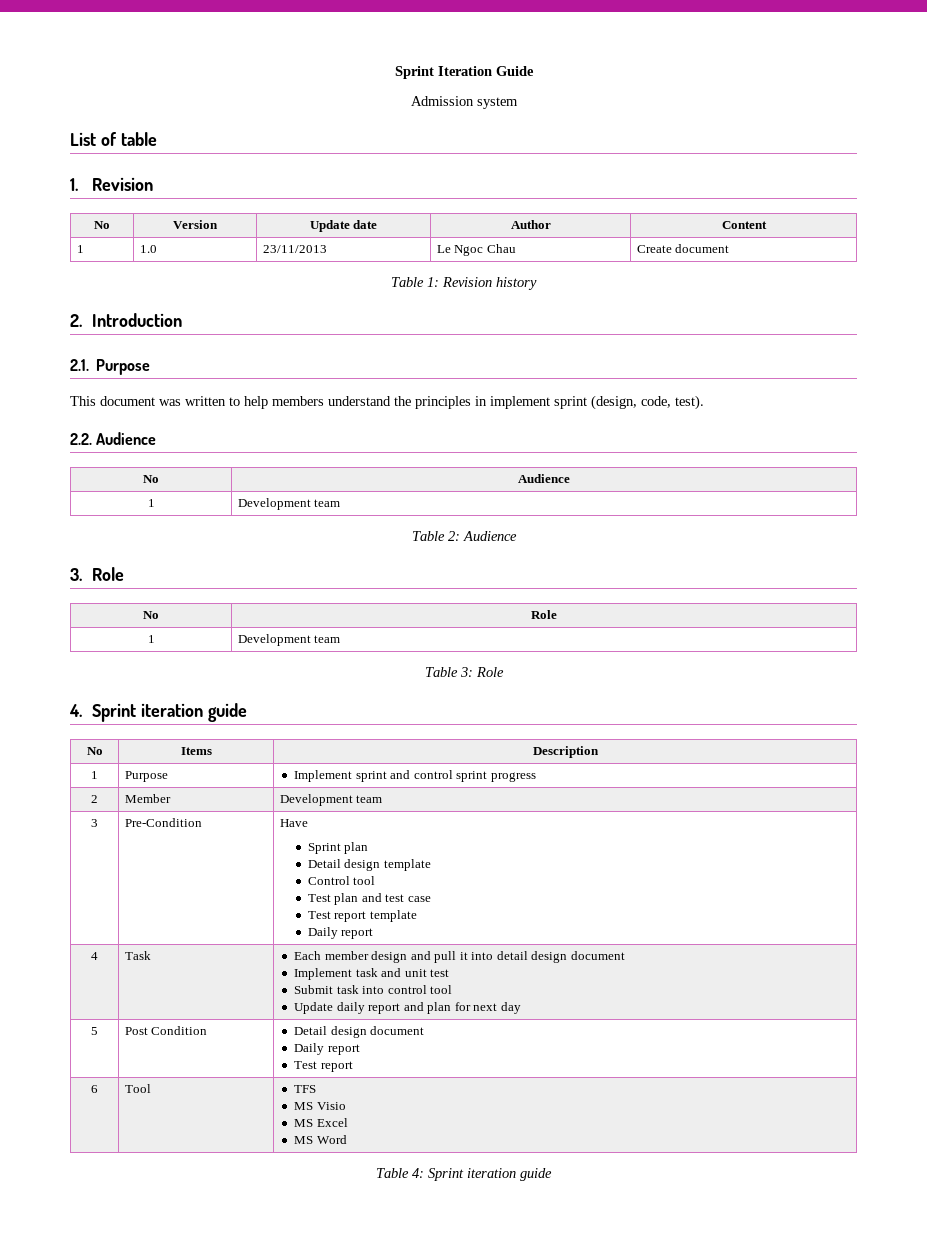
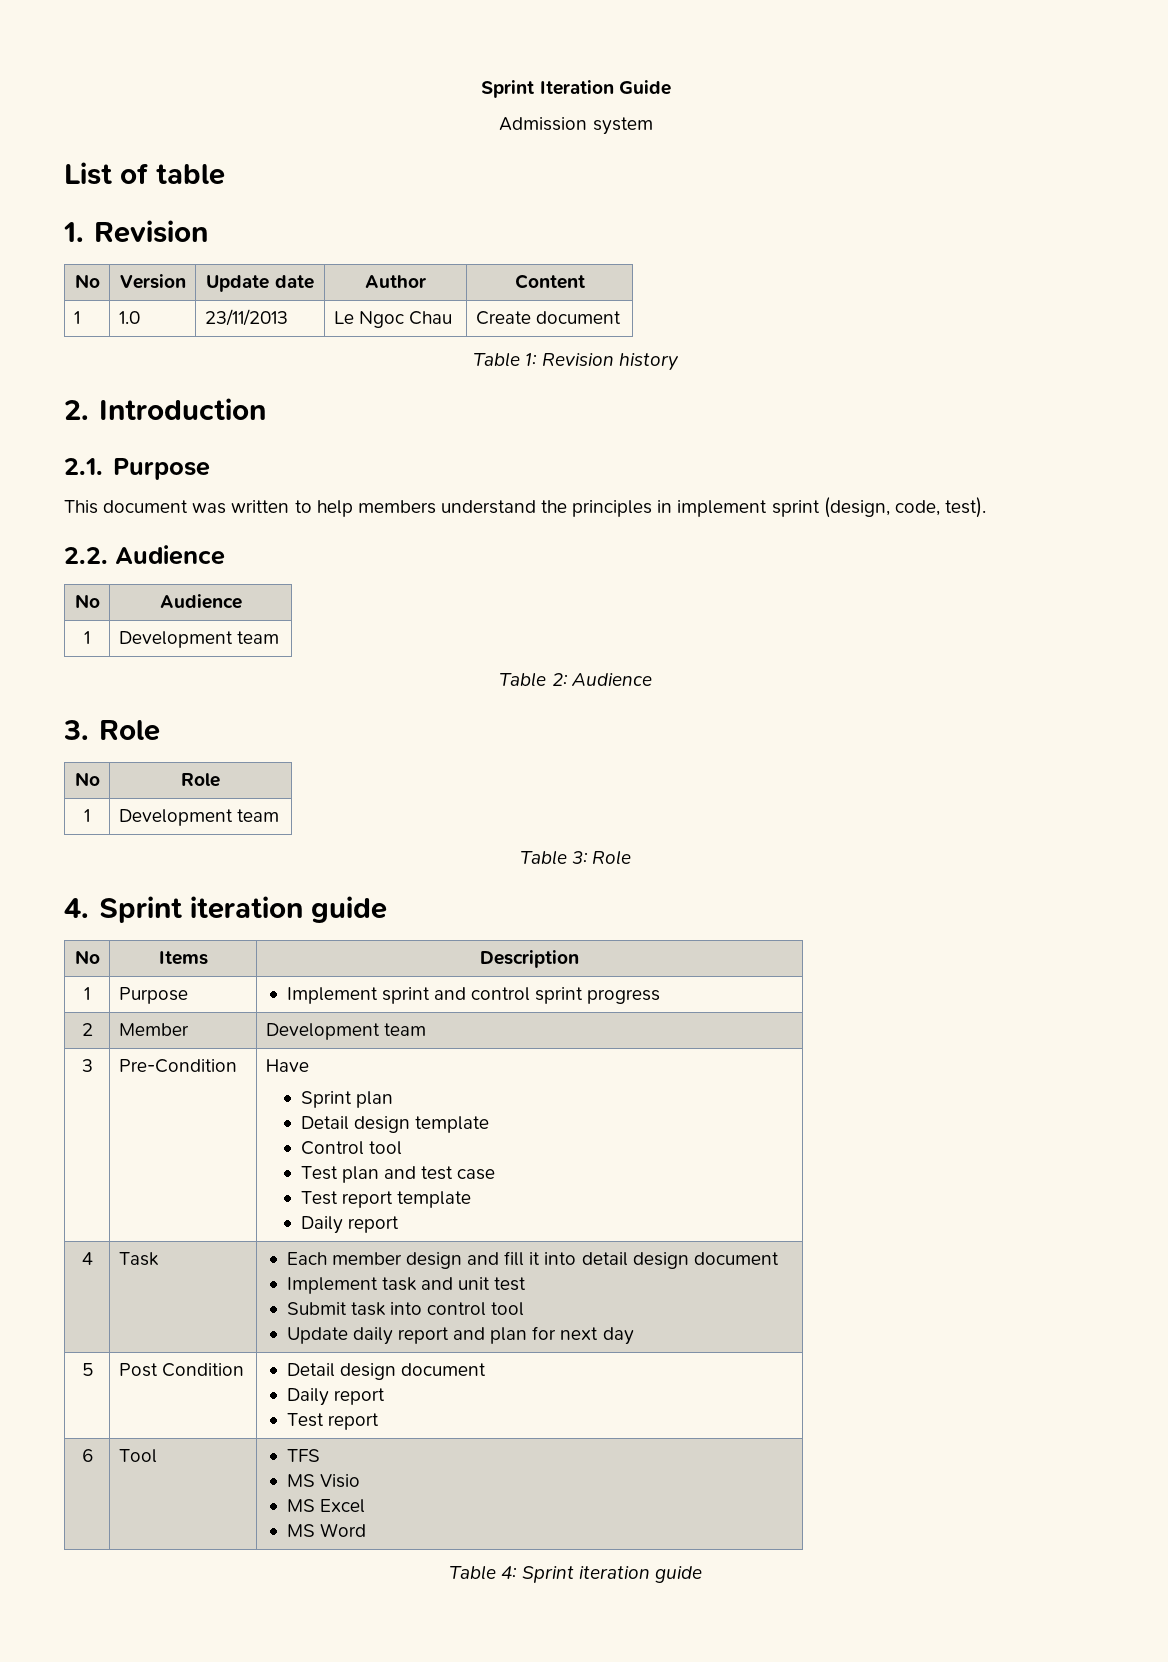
[434,951,457,963] pull -> [504,1251,525,1266] fill

